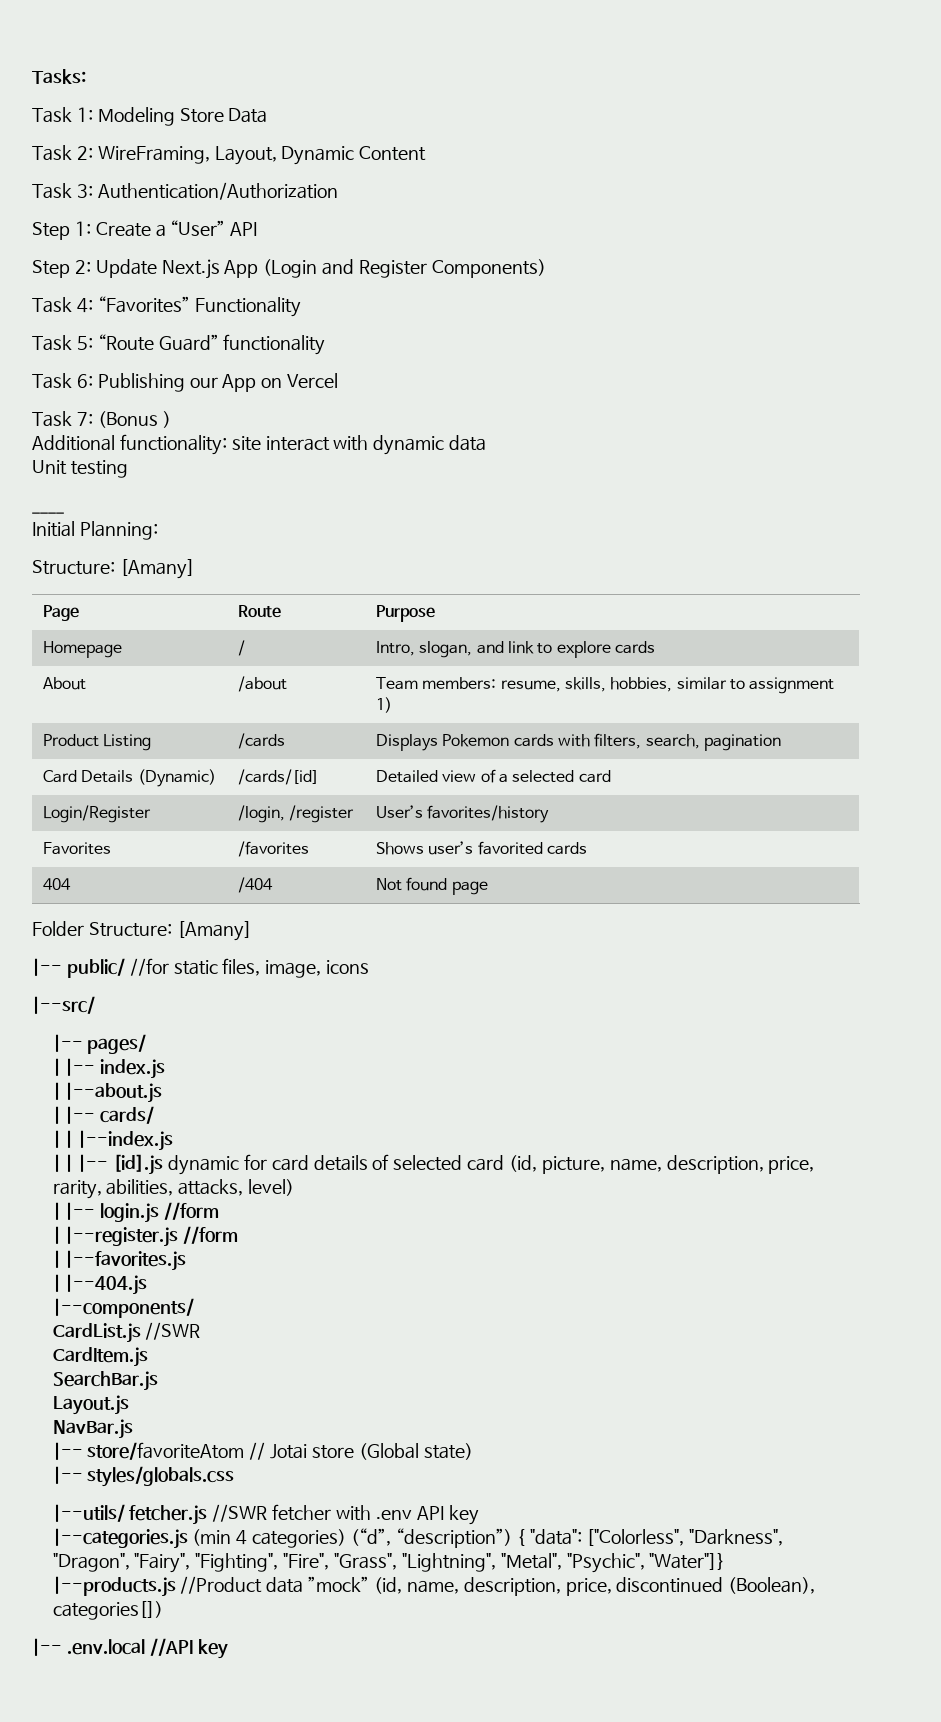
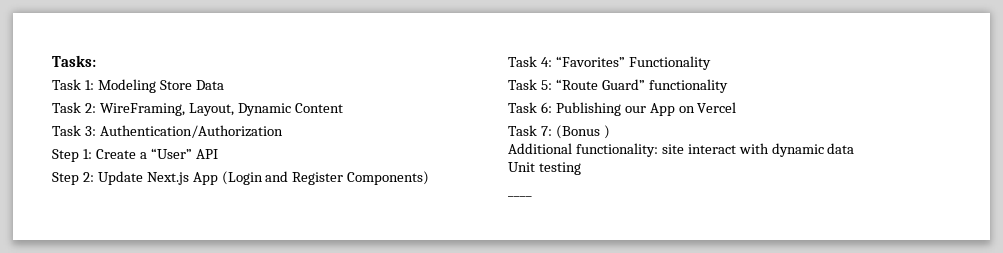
[32,521,158,540] [32,559,195,579] [43,605,80,621] [238,605,282,618] [376,605,436,622] [43,641,123,658] [238,640,246,656] [376,641,655,658] [43,677,87,690] [238,676,288,692] [376,677,835,694] [376,697,393,713] [43,734,152,751] [238,733,286,749] [376,733,781,751] [43,769,216,787] [238,769,320,785] [376,769,611,783] [43,805,152,823] [238,805,355,823] [376,805,550,823] [43,842,112,855] [238,841,310,857] [376,841,588,855] [43,878,72,890] [238,877,274,893] [376,877,488,895] [32,921,252,941] [32,958,370,978] [32,996,95,1014] [52,1034,147,1054] [52,1058,166,1079] [52,1082,163,1103] [52,1106,155,1124] [52,1130,174,1151] [52,1154,815,1175] [52,1179,295,1199] [52,1202,220,1223] [52,1226,239,1247] [52,1250,187,1271] [52,1274,148,1295] [52,1298,194,1318] [52,1322,201,1343] [52,1347,148,1367] [52,1371,158,1391] [52,1395,129,1415] [52,1419,133,1439] [52,1442,473,1460] [52,1466,235,1487] [52,1504,479,1525] [52,1528,784,1549] [52,1553,726,1573] [52,1576,816,1597] [52,1601,163,1620] [32,1638,228,1659] // Initial Planning: // Structure: [Amany] // Page | Route | Purpose // Homepage | / | Intro, slogan, and link to explore cards // About | /about | Team members: resume, skills, hobbies, similar to assignment 1) // Product Listing | /cards | Displays Pokemon cards with filters, search, pagination // Card Details (Dynamic) | /cards/[id] | Detailed view of a selected card // Login/Register | /login, /register | User’s favorites/history // Favorites | /favorites | Shows user’s favorited cards // 404 | /404 | Not found page // Folder Structure: [Amany] // |-- public/ //for static files, image, icons // |--src/ // |-- pages/ // | |-- index.js // | |--about.js // | |-- cards/ // | | |--index.js // | | |-- [id].js dynamic for card details of selected card (id, picture, name, description, price, rarity, abilities, attacks, level) // | |-- login.js //form // | |--register.js //form // | |--favorites.js // | |--404.js // |--components/ // CardList.js //SWR // CardItem.js // SearchBar.js // Layout.js // NavBar.js // |-- store/favoriteAtom // Jotai store (Global state) // |-- styles/globals.css // |--utils/ fetcher.js //SWR fetcher with .env API key // |--categories.js (min 4 categories) (“d”, “description”) { "data": ["Colorless", "Darkness", "Dragon", "Fairy", "Fighting", "Fire", "Grass", "Lightning", "Metal", "Psychic", "Water"]} // |--products.js //Product data ”mock” (id, name, description, price, discontinued (Boolean), categories[]) // |-- .env.local //API key -> (532, 196) none

